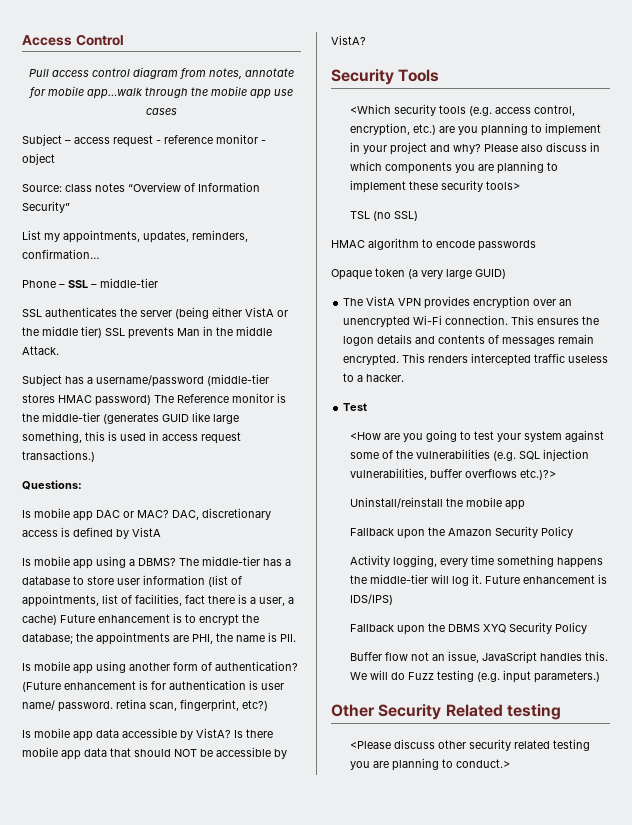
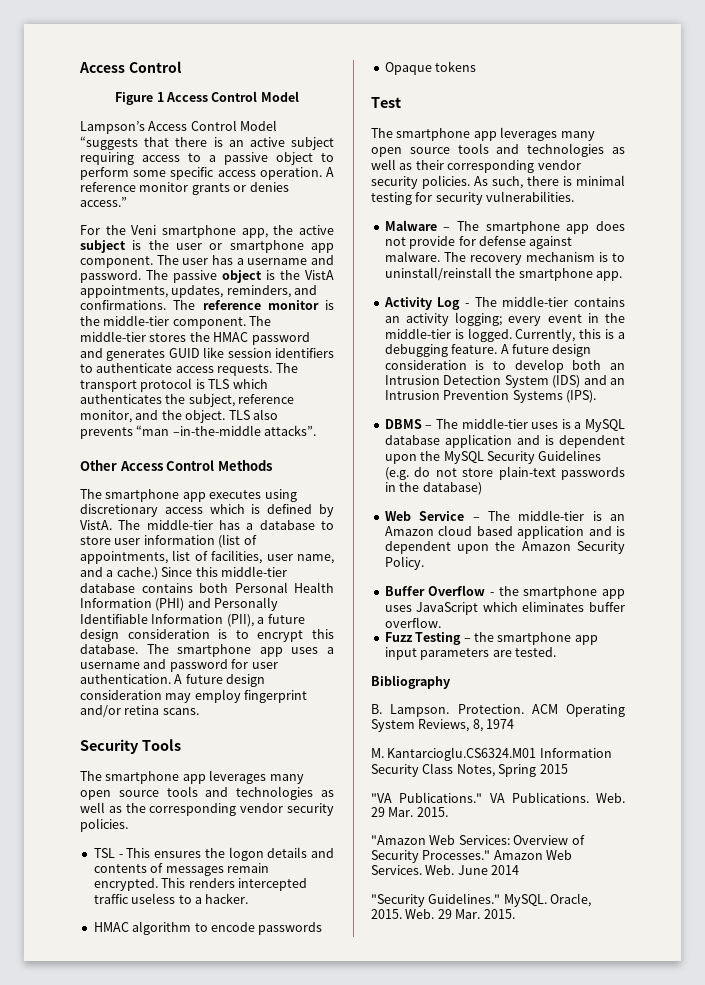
[29,67,294,79] [29,86,293,99] [146,108,177,115] [22,134,266,147] [22,153,55,165] [22,182,260,192] [22,201,70,213] [22,230,248,243] [22,249,100,259] [22,278,158,288] [22,307,288,319] [22,326,272,339] [22,346,59,355] [22,374,269,387] [22,393,286,406] [22,412,239,424] [22,431,241,444] [22,450,95,462] [22,480,82,490] [22,508,199,521] Pull access control diagram from notes, annotate for mobile app…walk through the mobile app use cases // Subject – access request - reference monitor - object // Source: class notes “Overview of Information Security” // List my appointments, updates, reminders, confirmation… // Phone – SSL – middle-tier // SSL authenticates the server (being either VistA or the middle tier) SSL prevents Man in the middle Attack. // Subject has a username/password (middle-tier stores HMAC password) The Reference monitor is the middle-tier (generates GUID like large something, this is used in access request transactions.) // Questions: // Is mobile app DAC or MAC? DAC, -> [115,91,299,105] [80,120,278,134] [80,136,334,150] [80,152,334,165] [80,167,334,180] [80,182,289,195] [80,197,127,207] [80,225,334,238] [80,240,334,253] [80,255,334,268] [80,270,334,283] [80,285,318,298] [80,300,334,310] [80,315,272,329] [80,331,310,345] [80,347,334,361] [80,363,298,376] [80,378,268,392] [80,394,295,407] [80,409,278,423] [80,425,317,439] [80,460,272,471] [80,489,297,502] Figure 1 Access Control Model // Lampson’s Access Control Model “suggests that there is an active subject requiring access to a passive object to perform some specific access operation. A reference monitor grants or denies access.” // For the Veni smartphone app, the active subject is the user or smartphone app component. The user has a username and password. The passive object is the VistA appointments, updates, reminders, and confirmations. The reference monitor is the middle-tier component. The middle-tier stores the HMAC password and generates GUID like session identifiers to authenticate access requests. The transport protocol is TLS which authenticates the subject, reference monitor, and the object. TLS also prevents “man –in-the-middle attacks”. // Other Access Control Methods // The smartphone app executes using
(58, 533) none -> [209,504,245,514] which
[132,527,161,537] [22,556,176,569] VistA // Is mobile app using a DBMS? -> [80,520,112,530] VistA.
[185,594,294,606] [22,613,259,626] [22,632,296,645] [22,661,298,674] [22,680,284,692] [22,699,268,712] [22,728,273,741] [22,747,287,760] [331,35,366,45] [331,69,440,85] [349,104,575,116] [349,123,601,136] [349,142,600,155] [349,161,558,174] [349,180,520,193] [349,211,418,221] [331,238,536,251] [331,268,506,280] [343,296,573,309] [343,315,509,328] fact there is a user, a cache) Future enhancement is to encrypt the database; the appointments are PHI, the name is PII. // Is mobile app using another form of authentication? (Future enhancement is for authentication is user name/ password. retina scan, fingerprint, etc?) // Is mobile app data accessible by VistA? Is there mobile app data that should NOT be accessible by VistA? // Security Tools // <Which security tools (e.g. access control, encryption, etc.) are you planning to implement in your project and why? Please also discuss in which components you are planning to implement these security tools> // TSL (no SSL) // HMAC algorithm to encode passwords // Opaque token (a very large GUID) // The VistA VPN provides encryption over an unencrypted Wi-Fi connection. -> [266,554,334,564] [80,566,287,580] [80,582,334,593] [80,597,279,611] [80,613,305,627] [80,629,334,642] [80,644,334,657] [80,659,278,672] [80,674,266,687] [80,689,308,703] [80,705,199,718] [80,739,181,754] [80,770,304,784] [80,786,334,800] [80,802,334,816] [80,818,128,832] [93,848,123,858] user name, and a cache.) Since this middle-tier database contains both Personal Health Information (PHI) and Personally Identifiable Information (PII), a future design consideration is to encrypt this database. The smartphone app uses a username and password for user authentication. A future design consideration may employ fingerprint and/or retina scans. // Security Tools // The smartphone app leverages many open source tools and technologies as well as the corresponding vendor security policies. // TSL -
[343,403,368,411] [349,430,604,442] [349,449,589,461] [349,468,556,480] [349,497,525,510] [349,526,573,539] [349,555,603,568] [349,574,607,586] [349,594,393,605] [349,622,587,635] [349,651,608,664] [349,670,600,683] [331,704,561,720] [349,739,590,751] [349,758,510,771] Test // <How are you going to test your system against some of the vulnerabilities (e.g. SQL injection vulnerabilities, buffer overflows etc.)?> // Uninstall/reinstall the mobile app // Fallback upon the Amazon Security Policy // Activity logging, every time something happens the middle-tier will log it. Future enhancement is IDS/IPS) // Fallback upon the DBMS XYQ Security Policy // Buffer flow not an issue, JavaScript handles this. We will do Fuzz testing (e.g. input parameters.) // Other Security Related testing // <Please discuss other security related testing you are planning to conduct.> -> [93,921,323,935] [384,61,477,75] [371,97,401,108] [371,127,595,141] [371,143,625,157] [371,159,581,173] [371,175,625,189] [371,191,575,205] [384,220,625,234] [384,236,573,249] [384,251,625,265] [384,267,622,281] [383,296,625,310] [384,312,625,326] [384,328,625,342] [384,344,592,357] [384,359,625,373] [384,375,625,388] [384,390,596,403] [384,418,625,432] [384,434,625,448] [384,450,602,464] [384,466,625,480] [384,482,482,495] [384,510,625,521] [384,525,625,539] [384,541,625,554] [384,556,424,570] [384,585,625,599] [384,601,625,615] [384,617,441,628] [384,632,598,645] [384,647,556,660] [371,675,450,689] [371,704,625,717] [371,719,515,732] [371,747,612,761] [371,763,568,777] [371,792,625,803] [371,807,448,817] [371,835,585,845] [371,850,573,863] [371,865,520,875] [371,893,592,907] [371,909,515,919] HMAC algorithm to encode passwords // Opaque tokens // Test // The smartphone app leverages many open source tools and technologies as well as their corresponding vendor security policies. As such, there is minimal testing for security vulnerabilities. // Malware – The smartphone app does not provide for defense against malware. The recovery mechanism is to uninstall/reinstall the smartphone app. // Activity Log - The middle-tier contains an activity logging; every event in the middle-tier is logged. Currently, this is a debugging feature. A future design consideration is to develop both an Intrusion Detection System (IDS) and an Intrusion Prevention Systems (IPS). // DBMS – The middle-tier uses is a MySQL database application and is dependent upon the MySQL Security Guidelines (e.g. do not store plain-text passwords in the database) // Web Service – The middle-tier is an Amazon cloud based application and is dependent upon the Amazon Security Policy. // Buffer Overflow - the smartphone app uses JavaScript which eliminates buffer overflow. // Fuzz Testing – the smartphone app input parameters are tested. // Bibliography // B. Lampson. Protection. ACM Operating System Reviews, 8, 1974 // M. Kantarcioglu.CS6324.M01 Information Security Class Notes, Spring 2015 // "VA Publications." VA Publications. Web. 29 Mar. 2015. // "Amazon Web Services: Overview of Security Processes." Amazon Web Services. Web. June 2014 // "Security Guidelines." MySQL. Oracle, 2015. Web. 29 Mar. 2015.

